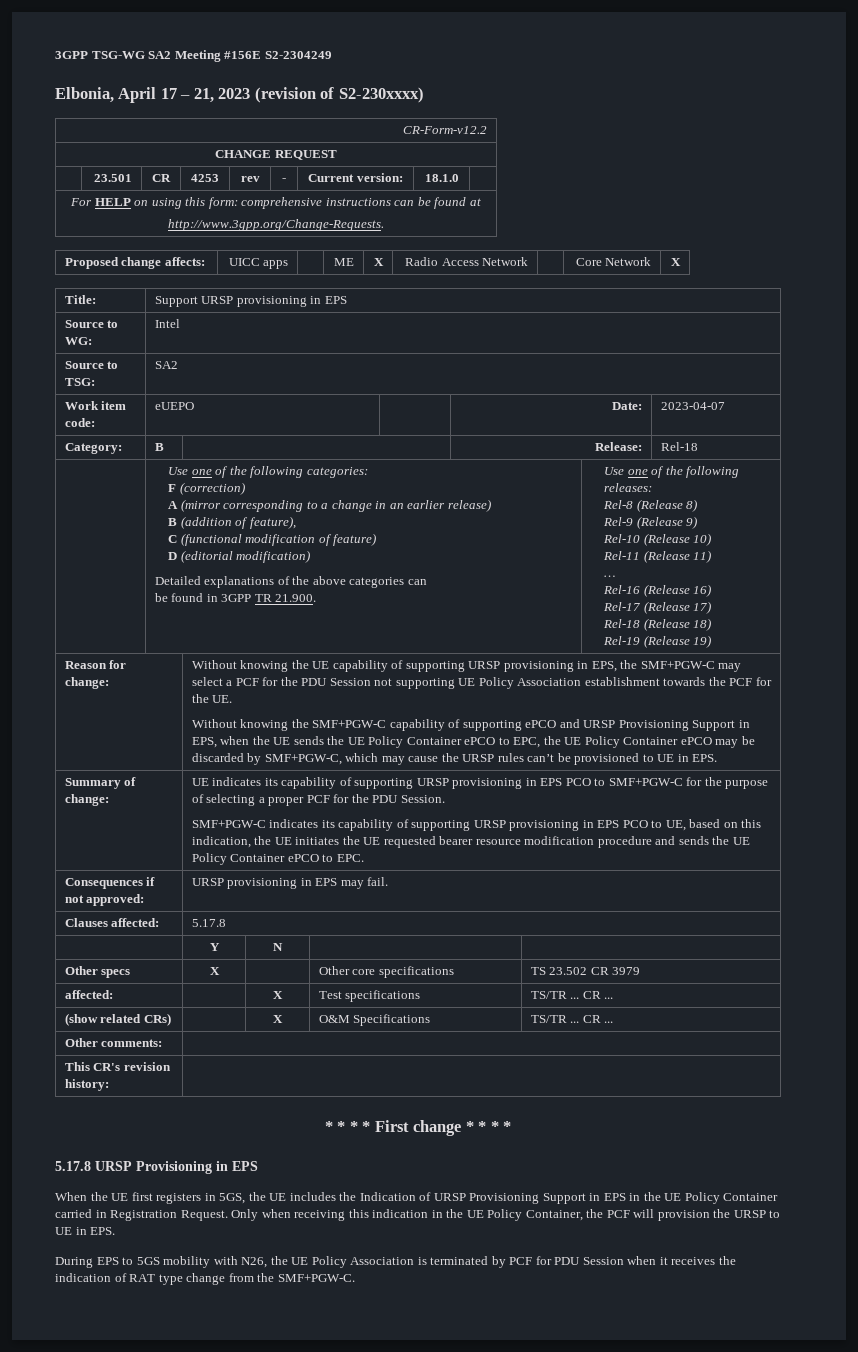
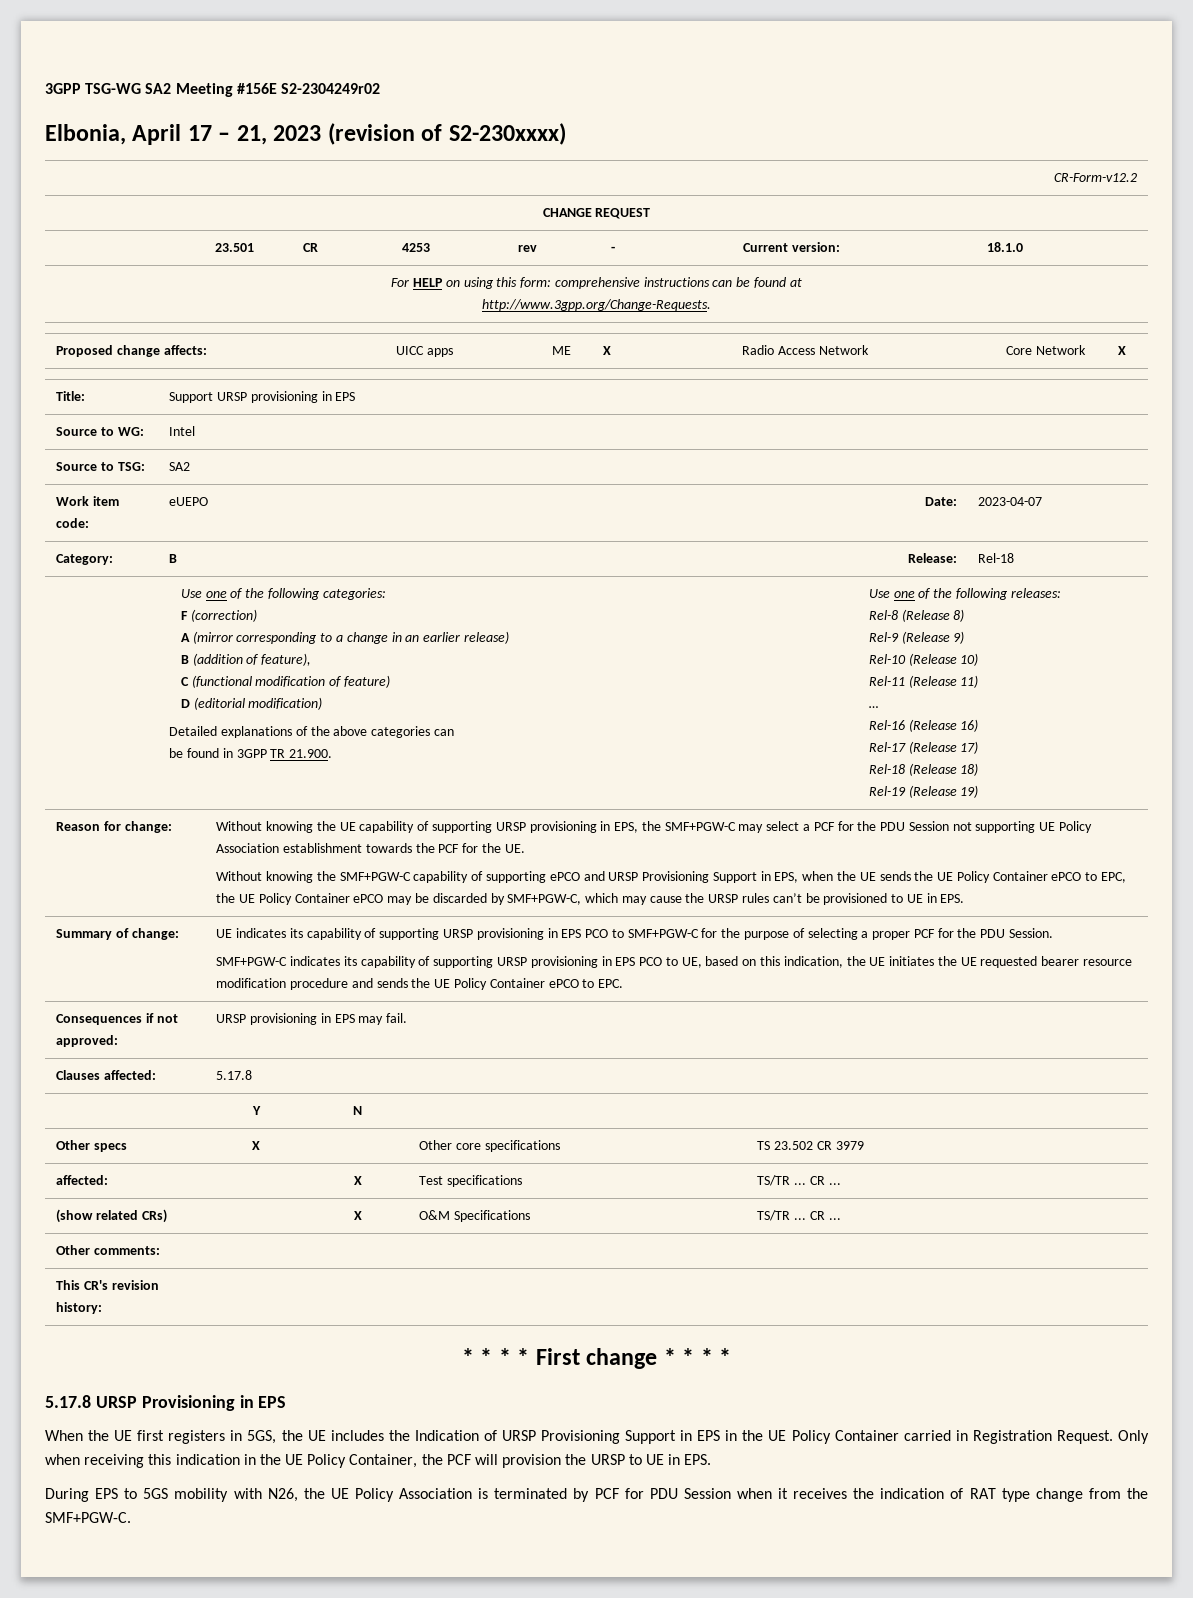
[264,51,332,59] S2-2304249 -> [280,83,380,94] S2-2304249r02

